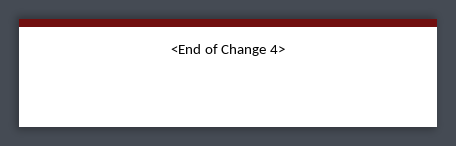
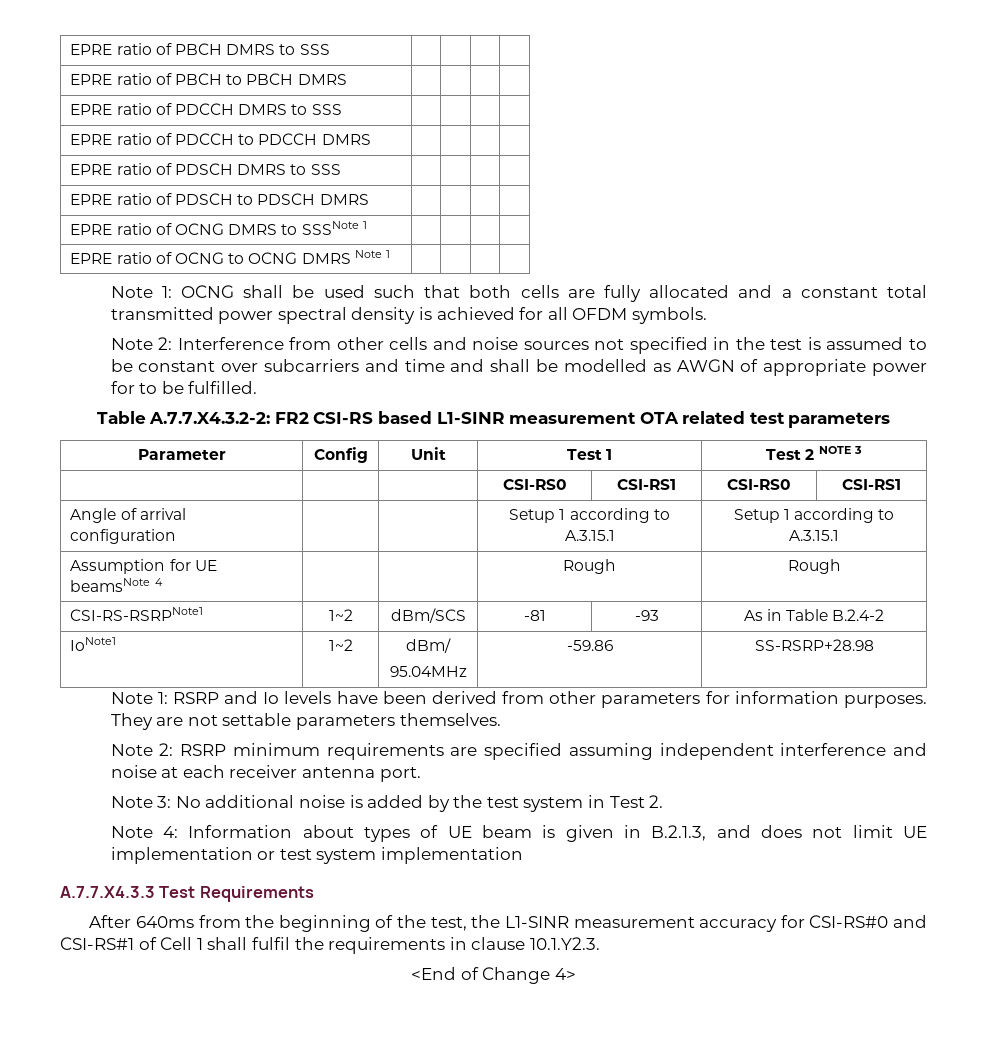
(170, 49) none -> [70,43,330,55] [70,73,347,85] [70,103,342,115] [70,133,371,145] [70,163,341,175] [70,193,369,205] [70,221,367,235] [70,250,390,264] [110,285,927,302] [110,307,707,324] [110,337,927,354] [110,359,928,376] [110,381,258,394] [96,411,891,428] [137,449,226,460] [313,447,368,463] [410,447,446,460] [566,449,613,460] [766,446,862,460] [502,479,567,490] [617,479,676,490] [727,479,791,490] [842,479,901,490] [70,508,186,523] [70,529,177,544] [509,508,670,523] [564,530,615,541] [733,508,895,523] [789,530,839,541] [70,559,217,574] [70,578,163,592] [563,559,616,574] [787,559,841,574] [70,607,204,621] [328,609,353,621] [390,608,466,623] [523,610,546,621] [634,610,659,621] [743,609,885,621] [70,637,117,651] [328,639,353,651] [406,638,451,653] [389,666,467,677] [566,640,613,651] [754,639,874,651] [110,691,928,708] [110,713,501,730] [110,743,928,760] [110,765,421,782] [110,795,664,812] [110,825,927,842] [110,847,523,864] [60,886,314,902] [89,915,927,932] [60,937,600,954] EPRE ratio of PBCH DMRS to SSS | | | | // EPRE ratio of PBCH to PBCH DMRS | | | | // EPRE ratio of PDCCH DMRS to SSS | | | | // EPRE ratio of PDCCH to PDCCH DMRS | | | | // EPRE ratio of PDSCH DMRS to SSS | | | | // EPRE ratio of PDSCH to PDSCH DMRS | | | | // EPRE ratio of OCNG DMRS to SSSNote 1 | | | | // EPRE ratio of OCNG to OCNG DMRS Note 1 | | | | // Note 1: OCNG shall be used such that both cells are fully allocated and a constant total transmitted power spectral density is achieved for all OFDM symbols. // Note 2: Interference from other cells and noise sources not specified in the test is assumed to be constant over subcarriers and time and shall be modelled as AWGN of appropriate power for to be fulfilled. // Table A.7.7.X4.3.2-2: FR2 CSI-RS based L1-SINR measurement OTA related test parameters // Parameter | Config | Unit | Test 1 | Test 2 NOTE 3 // | | | CSI-RS0 | CSI-RS1 | CSI-RS0 | CSI-RS1 // Angle of arrival configuration | | | Setup 1 according to A.3.15.1 | Setup 1 according to A.3.15.1 // Assumption for UE beamsNote 4 | | | Rough | Rough // CSI-RS-RSRPNote1 | 1~2 | dBm/SCS | -81 | -93 | As in Table B.2.4-2 // IoNote1 | 1~2 | dBm/ // 95.04MHz | -59.86 | SS-RSRP+28.98 // Note 1: RSRP and Io levels have been derived from other parameters for information purposes. They are not settable parameters themselves. // Note 2: RSRP minimum requirements are specified assuming independent interference and noise at each receiver antenna port. // Note 3: No additional noise is added by the test system in Test 2. // Note 4: Information about types of UE beam is given in B.2.1.3, and does not limit UE implementation or test system implementation // A.7.7.X4.3.3 Test Requirements // After 640ms from the beginning of the test, the L1-SINR measurement accuracy for CSI-RS#0 and CSI-RS#1 of Cell 1 shall fulfil the requirements in clause 10.1.Y2.3. //

